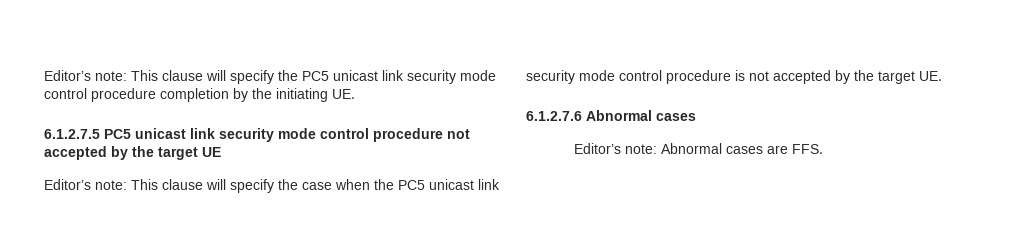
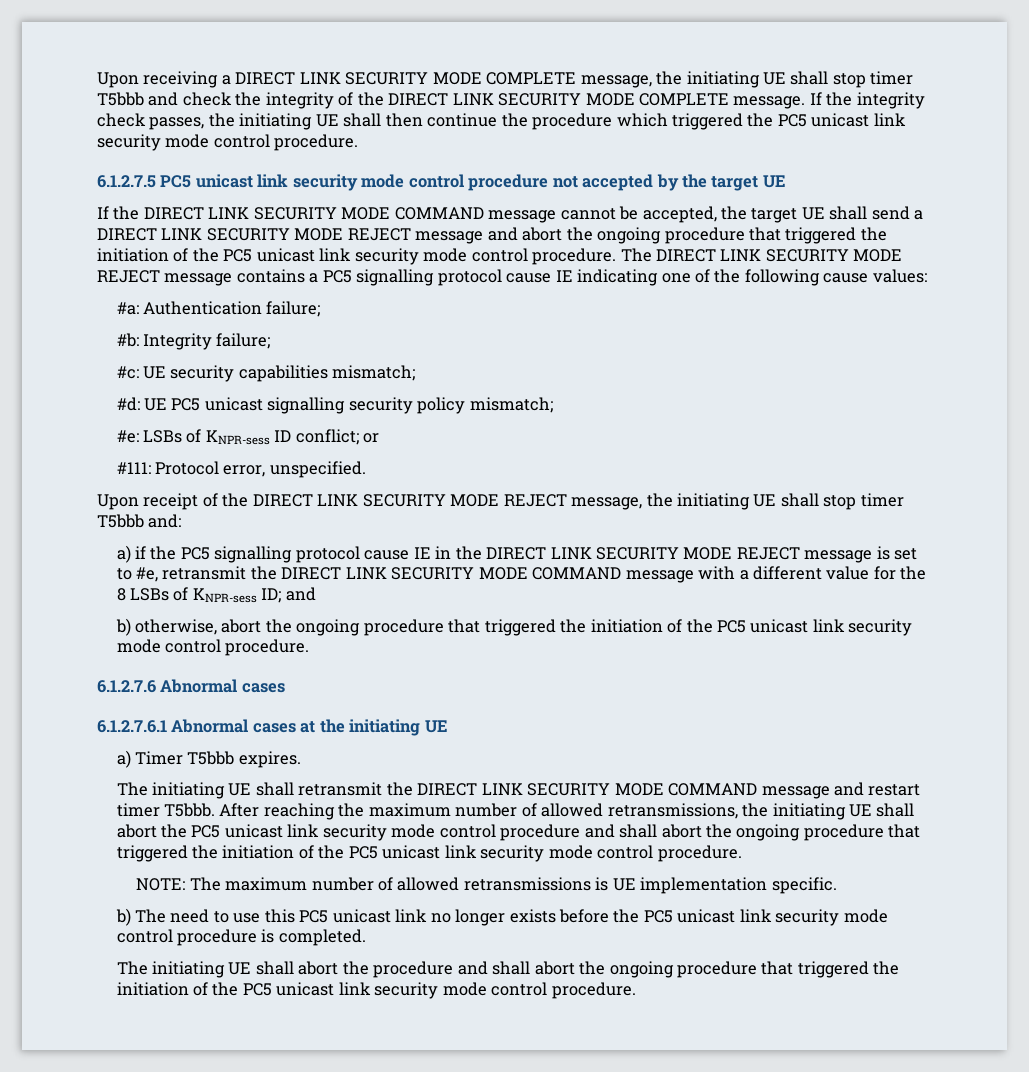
[44,70,496,84] [44,88,355,102] Editor’s note: This clause will specify the PC5 unicast link security mode control procedure completion by the initiating UE. -> [97,71,914,88] [97,92,925,109] [97,113,906,130] [97,134,359,151] Upon receiving a DIRECT LINK SECURITY MODE COMPLETE message, the initiating UE shall stop timer T5bbb and check the integrity of the DIRECT LINK SECURITY MODE COMPLETE message. If the integrity check passes, the initiating UE shall then continue the procedure which triggered the PC5 unicast link security mode control procedure.
[44,179,370,193] Editor’s note: This clause will specify the case when -> [97,206,924,223] [97,227,887,244] [97,248,903,265] [97,269,927,286] [116,301,321,317] [116,333,271,350] [116,365,416,382] [116,397,553,414] [116,429,380,445] [116,461,366,478] [97,493,904,510] [97,514,182,528] [116,545,918,563] [116,566,927,583] [116,587,316,603] [115,618,913,636] [116,639,310,656] [97,679,285,693] [97,719,448,736] [116,750,301,768] [116,782,921,799] [116,803,915,820] [116,824,921,841] [116,845,742,862] [136,877,837,894] [115,908,610,926] If the DIRECT LINK SECURITY MODE COMMAND message cannot be accepted, the target UE shall send a DIRECT LINK SECURITY MODE REJECT message and abort the ongoing procedure that triggered the initiation of the PC5 unicast link security mode control procedure. The DIRECT LINK SECURITY MODE REJECT message contains a PC5 signalling protocol cause IE indicating one of the following cause values: // #a: Authentication failure; // #b: Integrity failure; // #c: UE security capabilities mismatch; // #d: UE PC5 unicast signalling security policy mismatch; // #e: LSBs of KNPR-sess ID conflict; or // #111: Protocol error, unspecified. // Upon receipt of the DIRECT LINK SECURITY MODE REJECT message, the initiating UE shall stop timer T5bbb and: // a) if the PC5 signalling protocol cause IE in the DIRECT LINK SECURITY MODE REJECT message is set to #e, retransmit the DIRECT LINK SECURITY MODE COMMAND message with a different value for the 8 LSBs of KNPR-sess ID; and // b) otherwise, abort the ongoing procedure that triggered the initiation of the PC5 unicast link security mode control procedure. // 6.1.2.7.6 Abnormal cases // 6.1.2.7.6.1 Abnormal cases at the initiating UE // a) Timer T5bbb expires. // The initiating UE shall retransmit the DIRECT LINK SECURITY MODE COMMAND message and restart timer T5bbb. After reaching the maximum number of allowed retransmissions, the initiating UE shall abort the PC5 unicast link security mode control procedure and shall abort the ongoing procedure that triggered the initiation of the PC5 unicast link security mode control procedure. // NOTE: The maximum number of allowed retransmissions is UE implementation specific. // b) The need to use this PC5 unicast link no longer exists before
[749,70,942,84] [526,110,696,121] [574,143,824,154] not accepted by the target UE. // 6.1.2.7.6 Abnormal cases // Editor’s note: Abnormal cases are FFS. -> [278,929,366,946] [116,961,900,978] [116,982,636,999] completed. // The initiating UE shall abort the procedure and shall abort the ongoing procedure that triggered the initiation of the PC5 unicast link security mode control procedure.

